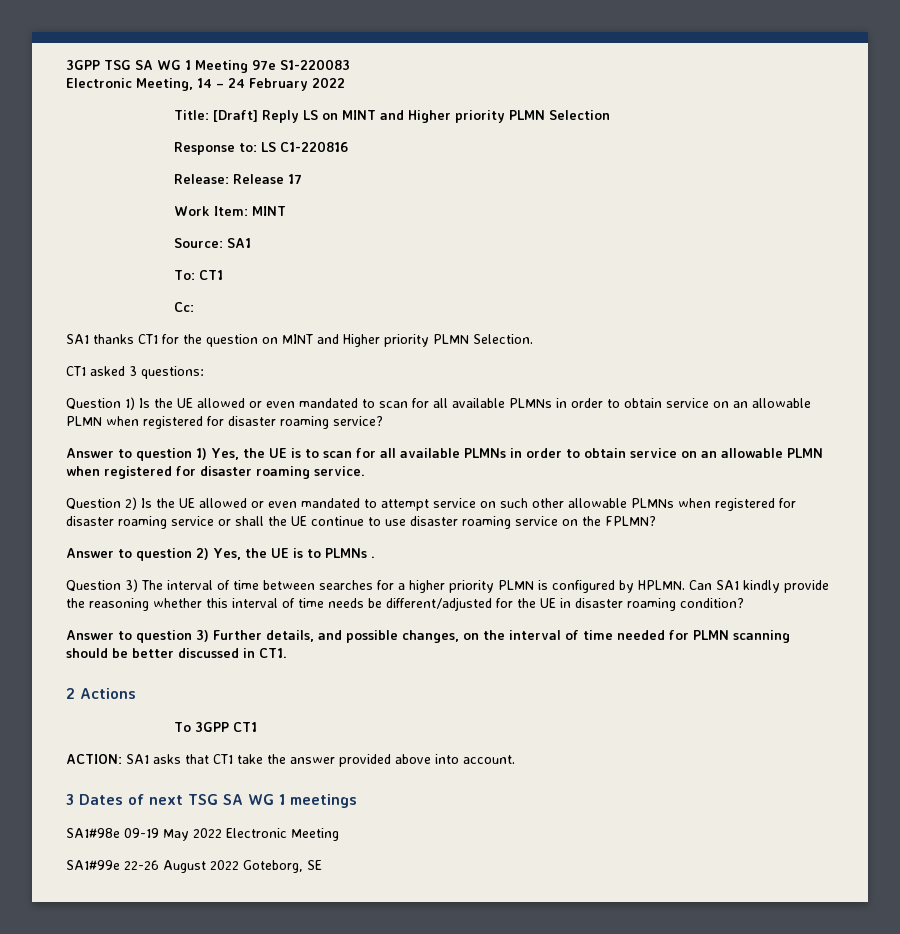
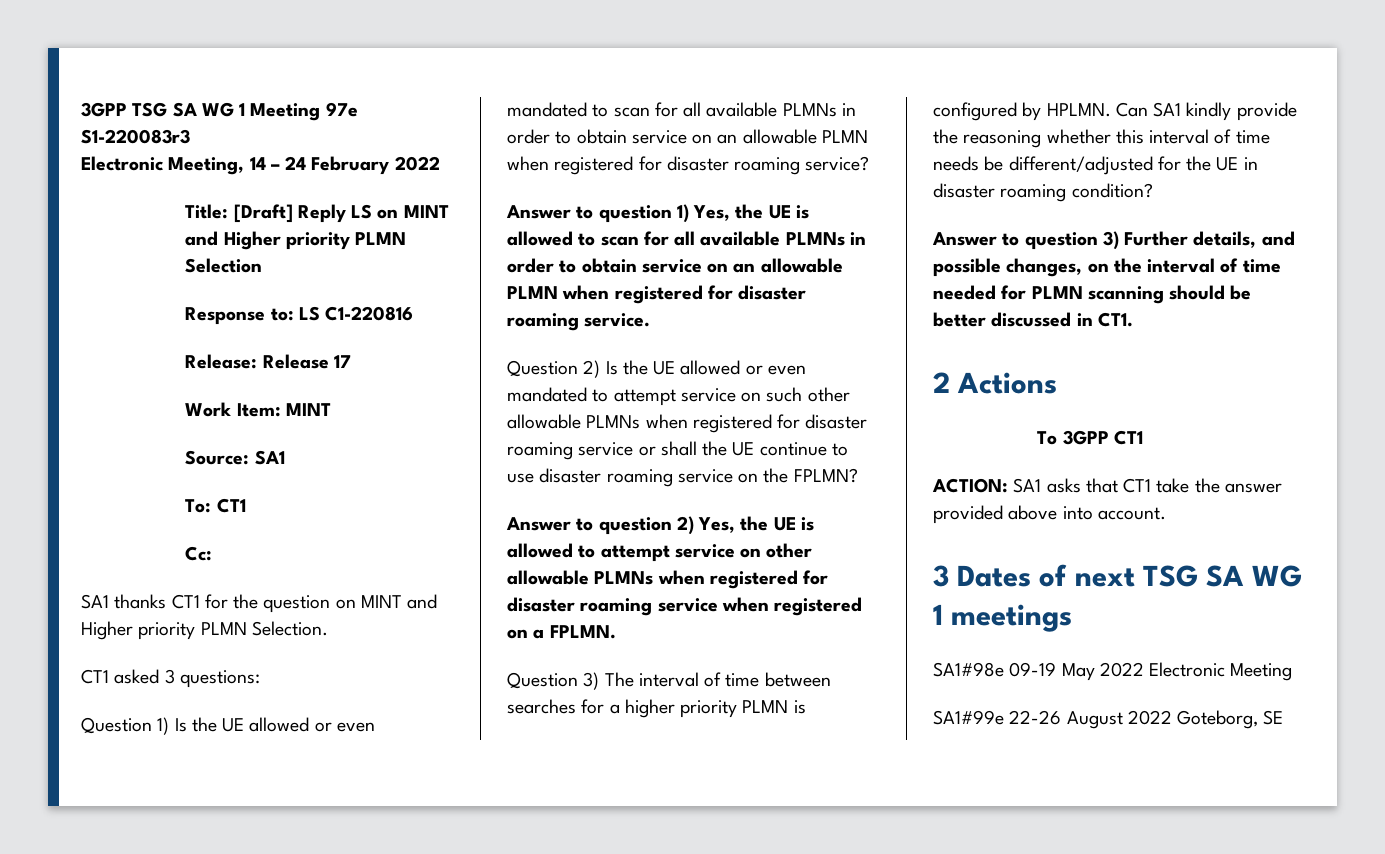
[280,59,350,70] S1-220083 -> [81,129,190,144] S1-220083r3
(301, 453) none -> [507,231,573,246] allowed
[306,548,375,558] to PLMNs . -> [507,543,813,562] [507,570,829,589] [507,597,863,616] [507,625,616,639] allowed to attempt service on other allowable PLMNs when registered for disaster roaming service when registered on a FPLMN.

